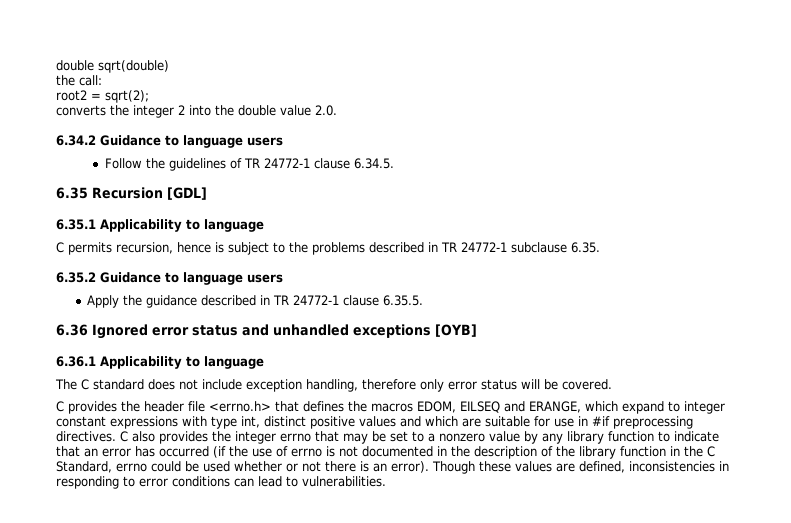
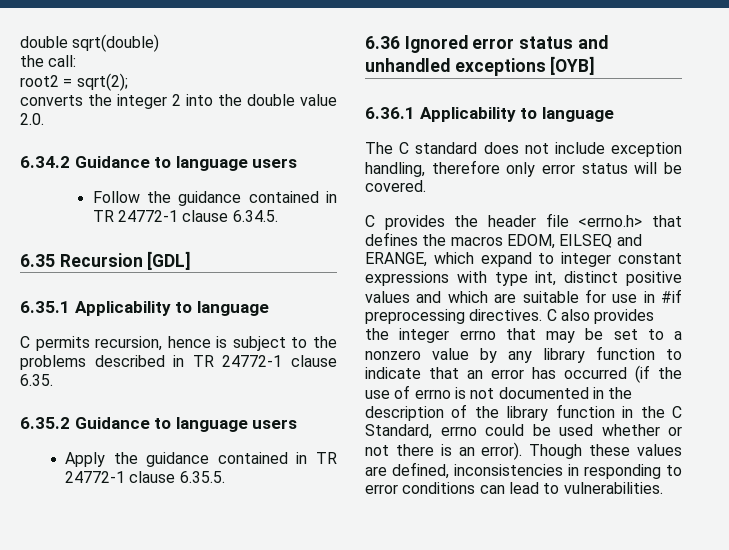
[168,158,242,171] guidelines of -> [178,191,337,206] guidance contained in
[511,242,567,253] subclause -> [291,355,337,367] clause
[201,295,257,306] described -> [217,452,288,464] contained

